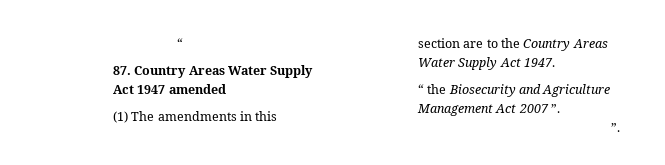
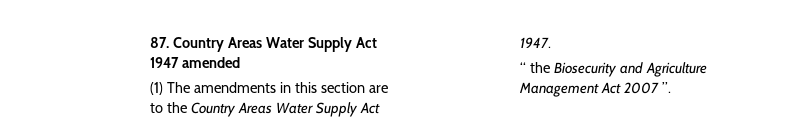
[177,38,183,48] “ // -> (150, 42) none
[611,123,620,132] // ”. -> (671, 87) none

